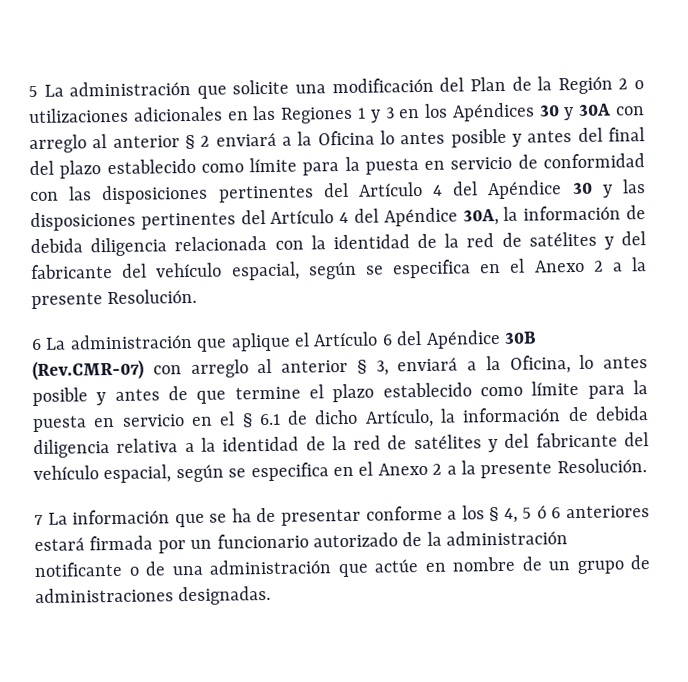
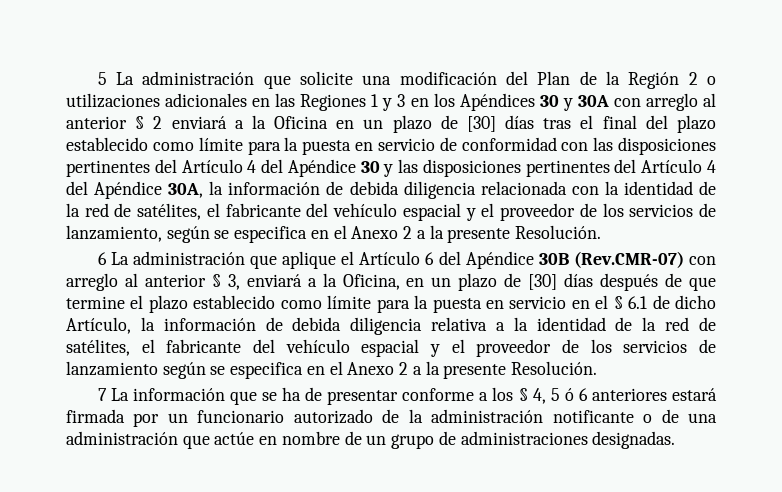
[380,127,603,148] lo antes posible y antes del -> [336,115,594,133] en un plazo de [30] días tras el
[528,231,646,250] [30,261,300,281] satélites y del fabricante del vehículo espacial, -> [137,203,717,221] [66,225,162,242] satélites, el fabricante del vehículo espacial y el proveedor de los servicios de lanzamiento,
[579,354,648,369] [32,387,160,407] lo antes posible y antes -> [406,273,659,291] en un plazo de [30] días después
[413,432,649,453] [33,464,172,484] satélites y del fabricante del vehículo espacial, -> [66,339,716,357] [66,361,158,376] satélites, el fabricante del vehículo espacial y el proveedor de los servicios de lanzamiento

